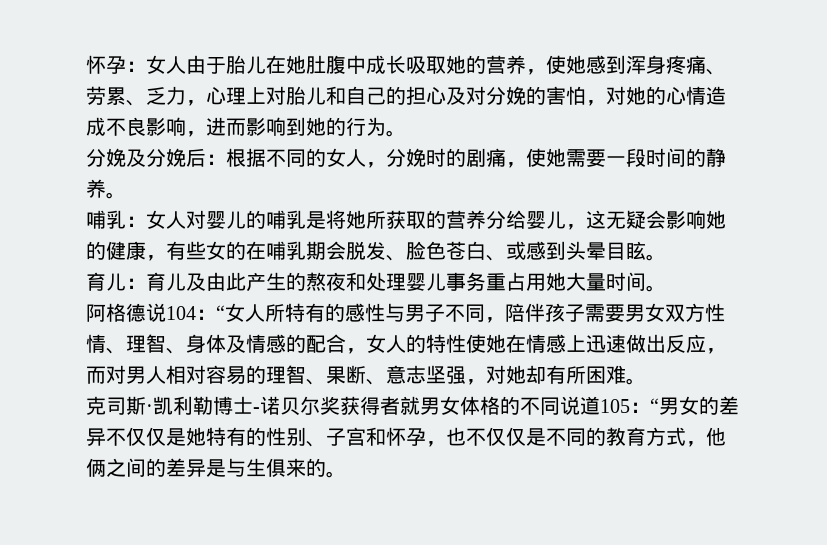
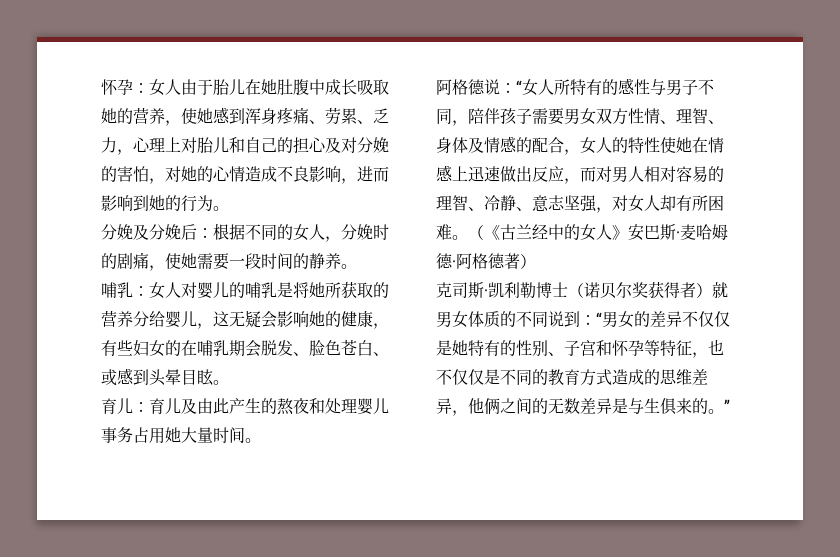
(206, 250) none -> [133,340,149,356] 妇
[486,273,506,291] 重 -> (133, 435) none
[166,306,196,320] 104 -> (500, 87) none
[326,365,366,384] 果断 -> [484,195,516,211] 冷静
[506,365,526,384] 她 -> [628,195,660,212] 女人
(646, 381) none -> [468,224,728,241] [436,253,536,269] （《古兰经中的女人》安巴斯·麦哈姆德·阿格德著）
[253,407,260,413] - -> [568,283,584,298] （
(400, 405) none -> [696,283,712,298] ）
[480,396,500,415] 格 -> [484,311,500,328] 质
[580,396,630,415] 道105 -> [564,311,580,327] 到
(426, 437) none -> [644,340,692,357] 等特征
(686, 436) none -> [612,369,708,385] [436,398,452,414] 造成的思维差异
(166, 467) none -> [548,398,580,414] 无数
(346, 474) none -> [724,399,730,412] ”

